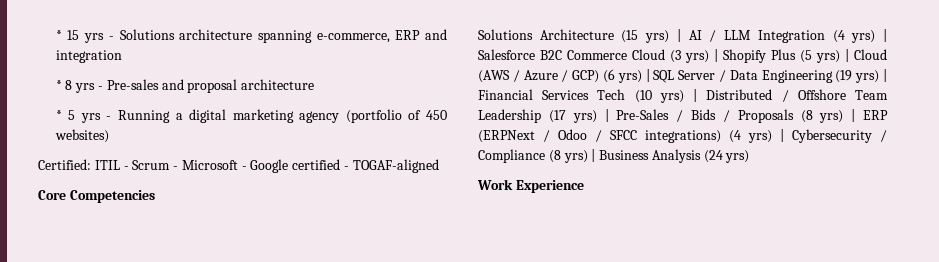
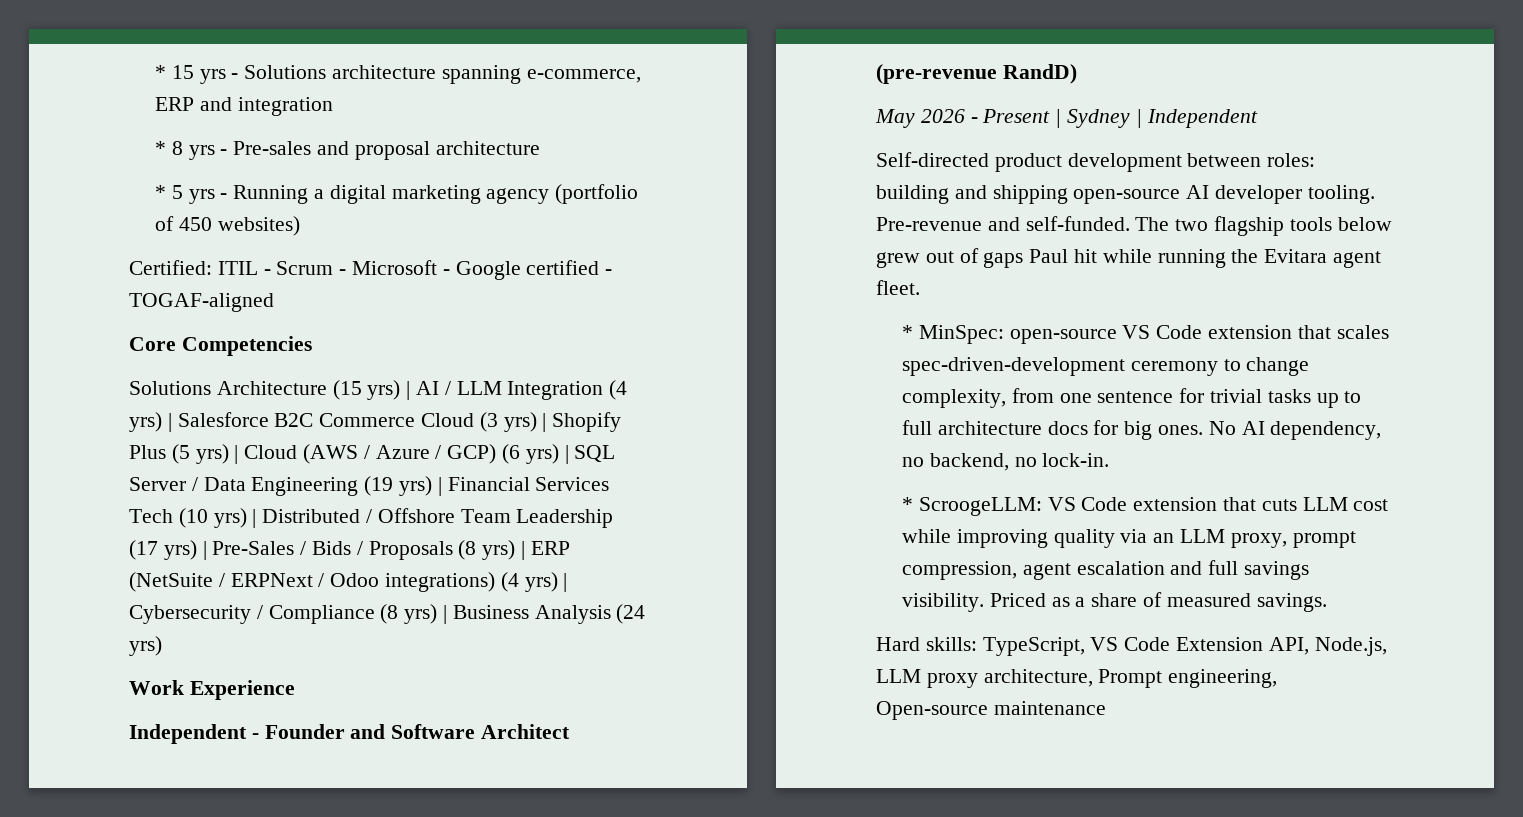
[478,129,637,143] (ERPNext / Odoo / SFCC -> [129,572,380,592] (NetSuite / ERPNext / Odoo
(584, 186) none -> [129,724,571,744] [876,64,1077,84] [875,109,1258,128] [876,152,1316,172] [876,185,1375,204] [876,216,1392,236] [876,248,1382,268] [876,280,920,295] [901,325,1389,344] [901,357,1310,376] [901,388,1362,408] [901,420,1382,440] [901,453,1110,471] [901,497,1389,516] [901,529,1356,548] [901,560,1309,580] [901,592,1327,612] [876,637,1387,656] [876,669,1278,688] [876,701,1106,720] // Independent - Founder and Software Architect (pre-revenue RandD) // May 2026 - Present | Sydney | Independent // Self-directed product development between roles: building and shipping open-source AI developer tooling. Pre-revenue and self-funded. The two flagship tools below grew out of gaps Paul hit while running the Evitara agent fleet. // * MinSpec: open-source VS Code extension that scales spec-driven-development ceremony to change complexity, from one sentence for trivial tasks up to full architecture docs for big ones. No AI dependency, no backend, no lock-in. // * ScroogeLLM: VS Code extension that cuts LLM cost while improving quality via an LLM proxy, prompt compression, agent escalation and full savings visibility. Priced as a share of measured savings. // Hard skills: TypeScript, VS Code Extension API, Node.js, LLM proxy architecture, Prompt engineering, Open-source maintenance

